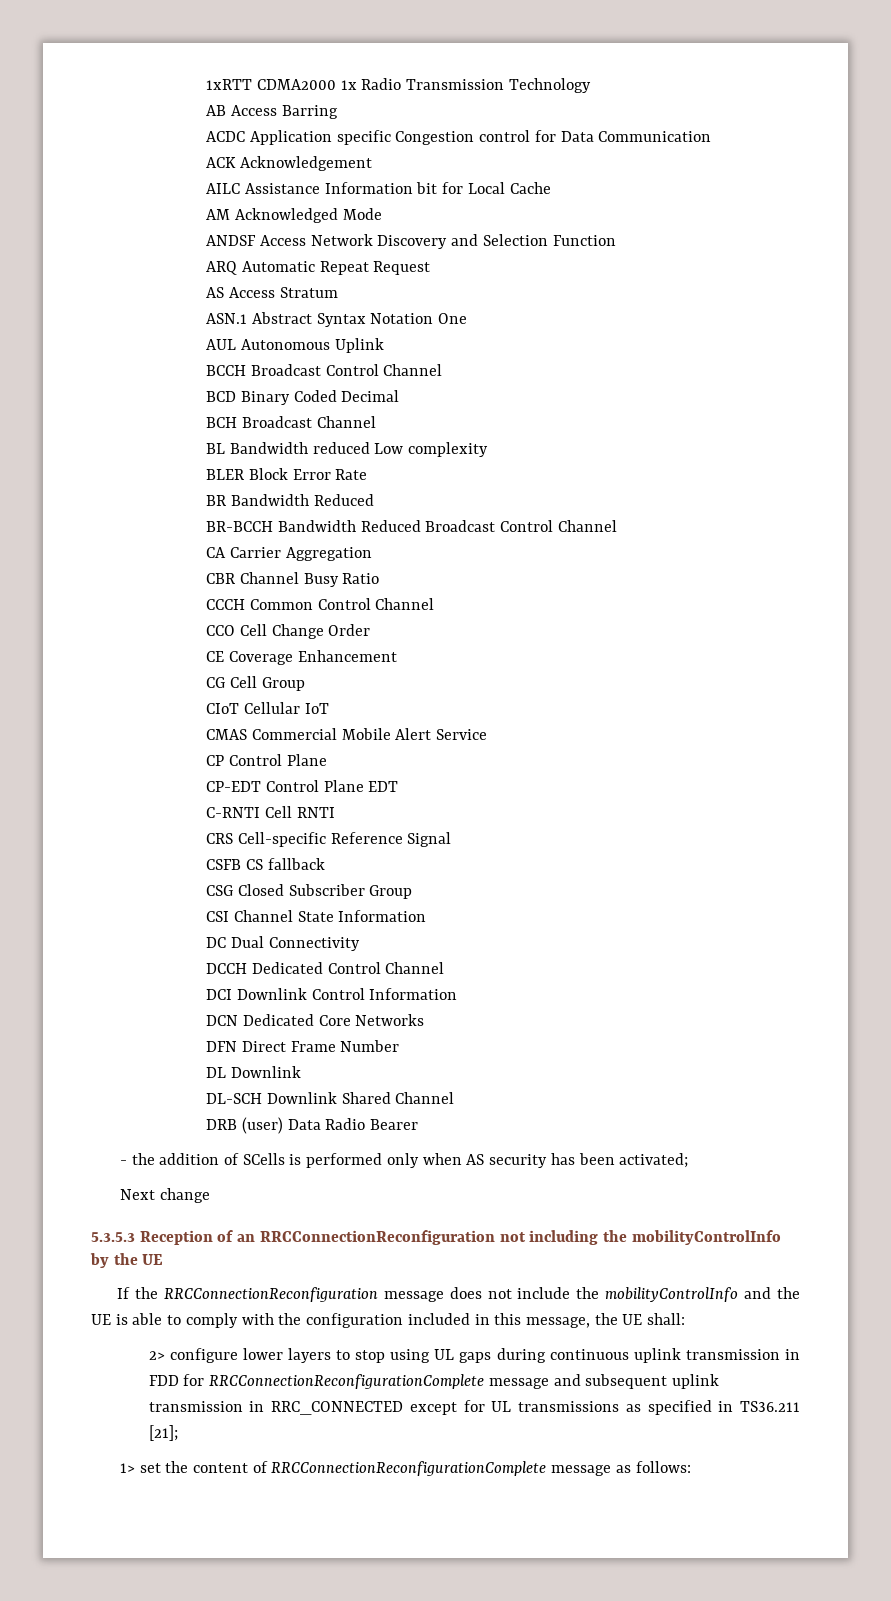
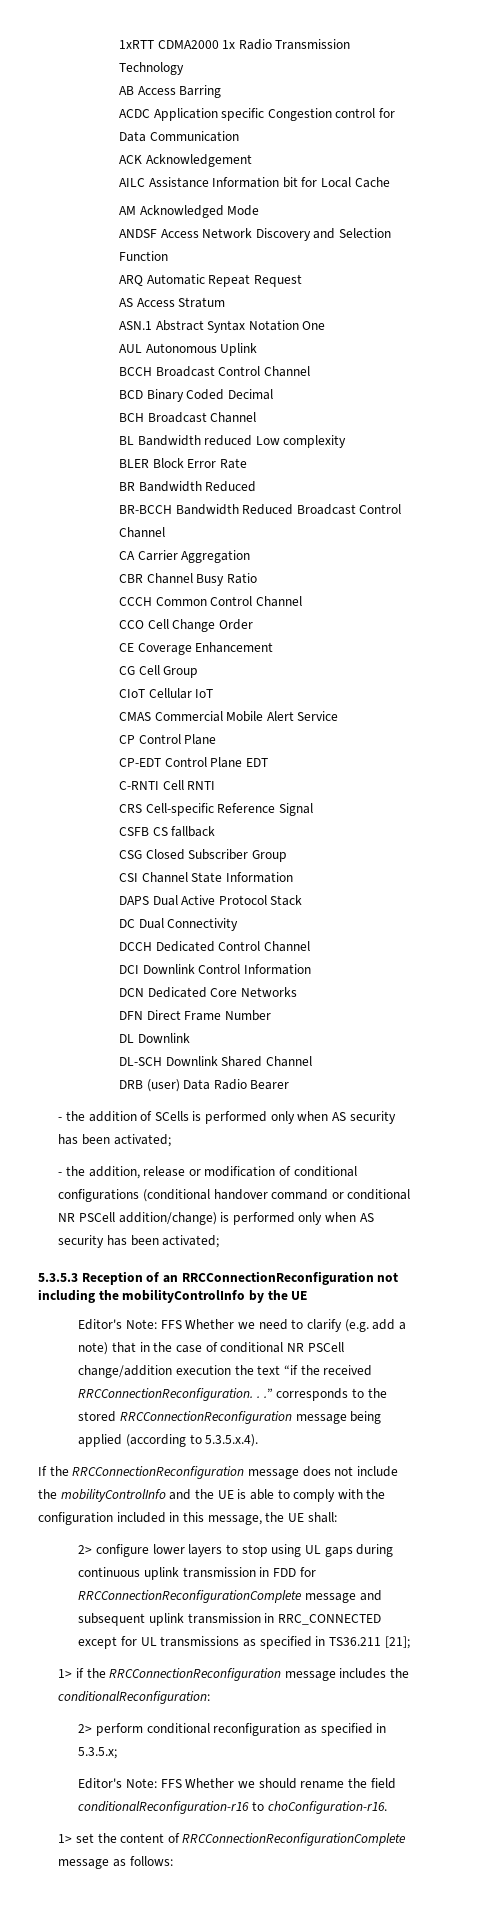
(427, 916) none -> [118,895,303,906] // DAPS Dual Active Protocol Stack
[119,1188,210,1203] Next change -> [58,1166,357,1179] [58,1189,411,1202] [58,1212,374,1225] [58,1235,220,1248] - the addition, release or modification of conditional configurations (conditional handover command or conditional NR PSCell addition/change) is performed only when AS security has been activated;
(164, 1259) none -> [78,1319,406,1332] [78,1342,344,1355] [78,1365,373,1378] [78,1388,387,1401] [78,1411,382,1424] [78,1434,259,1447] // Editor's Note: FFS Whether we need to clarify (e.g. add a note) that in the case of conditional NR PSCell change/addition execution the text “if the received RRCConnectionReconfiguration. . .” corresponds to the stored RRCConnectionReconfiguration message being applied (according to 5.3.5.x.4).
(178, 1433) none -> [58,1668,410,1681] [58,1691,211,1704] [78,1723,387,1736] [78,1747,118,1759] [78,1778,396,1789] [78,1801,387,1814] // 1> if the RRCConnectionReconfiguration message includes the conditionalReconfiguration: // 2> perform conditional reconfiguration as specified in 5.3.5.x; // Editor's Note: FFS Whether we should rename the field conditionalReconfiguration-r16 to choConfiguration-r16.

